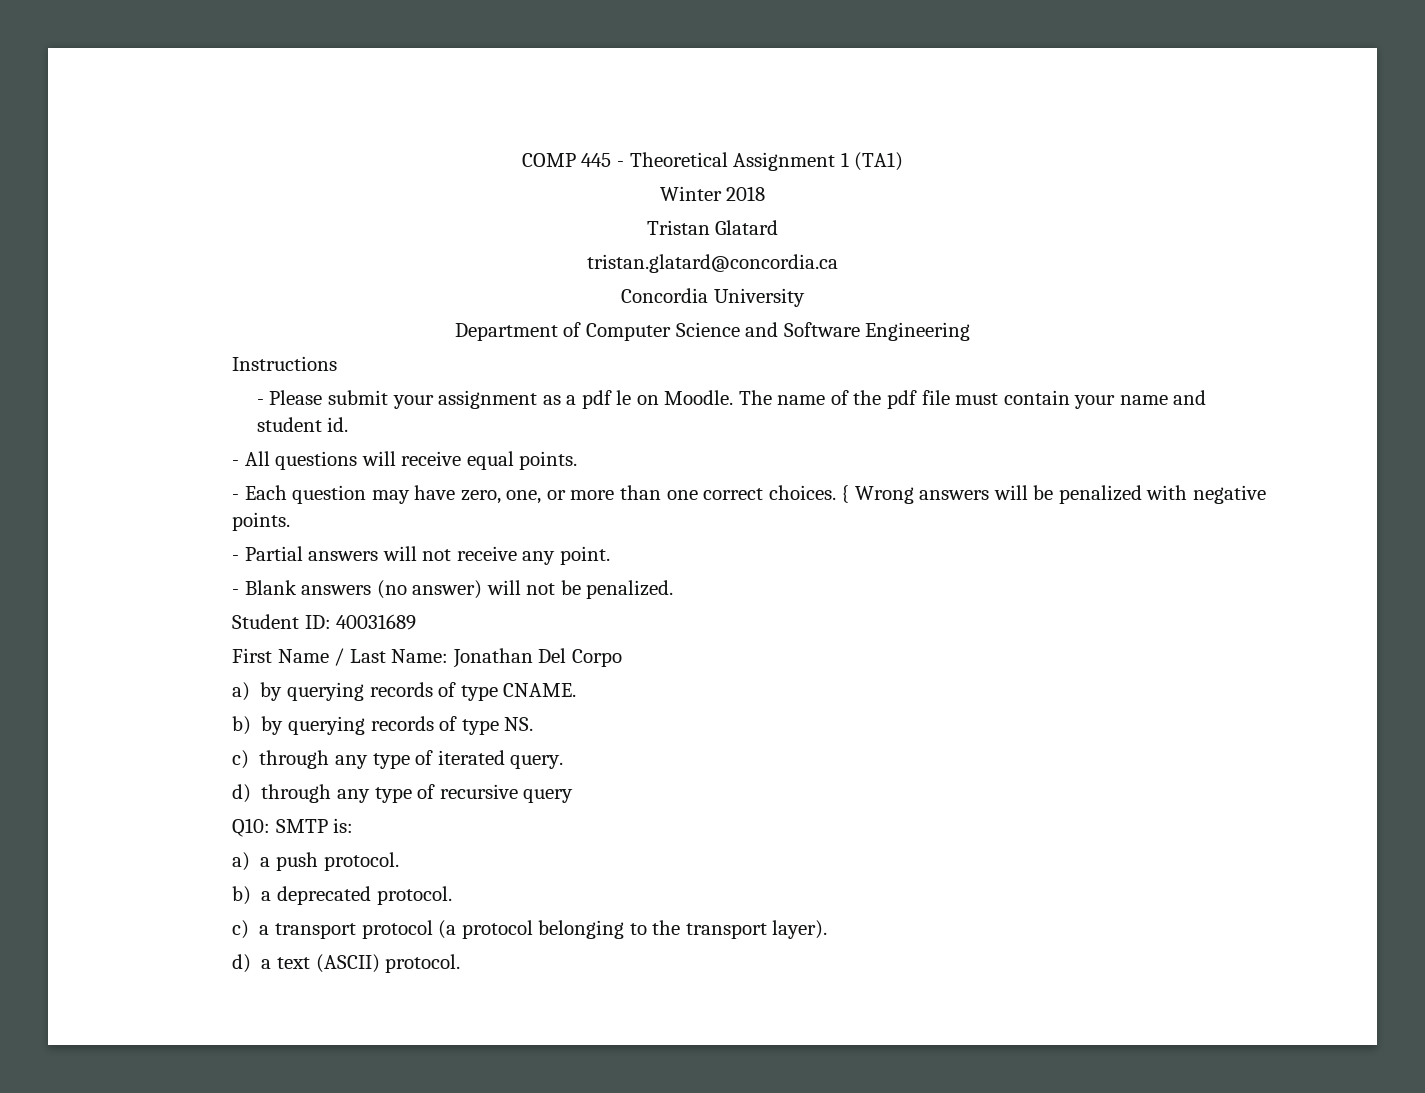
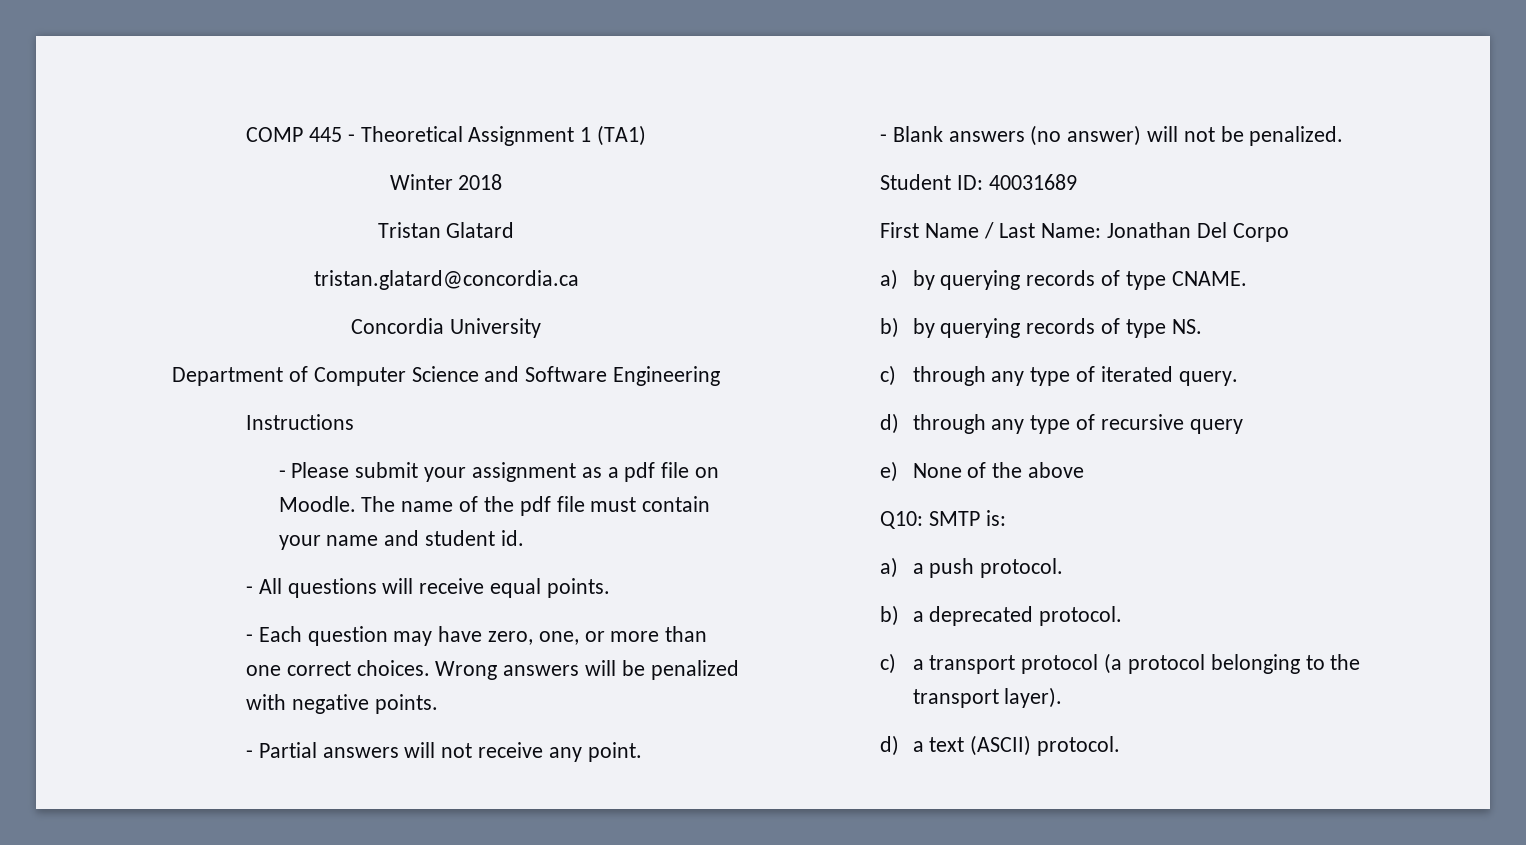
[616,390,632,405] le -> [661,462,690,478] file
[841,485,850,503] { -> (430, 668) none
(574, 796) none -> [880,461,1085,482] // e) None of the above

